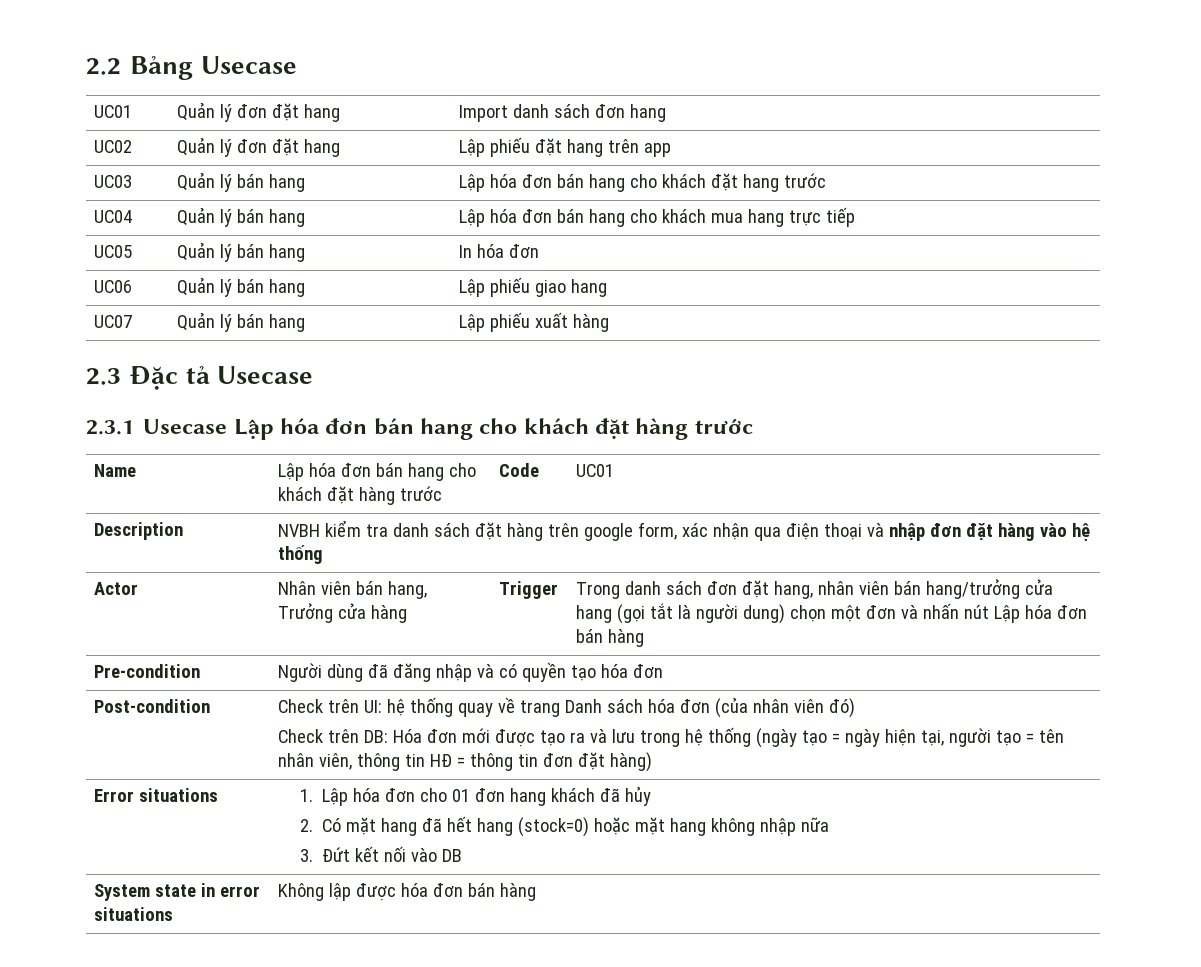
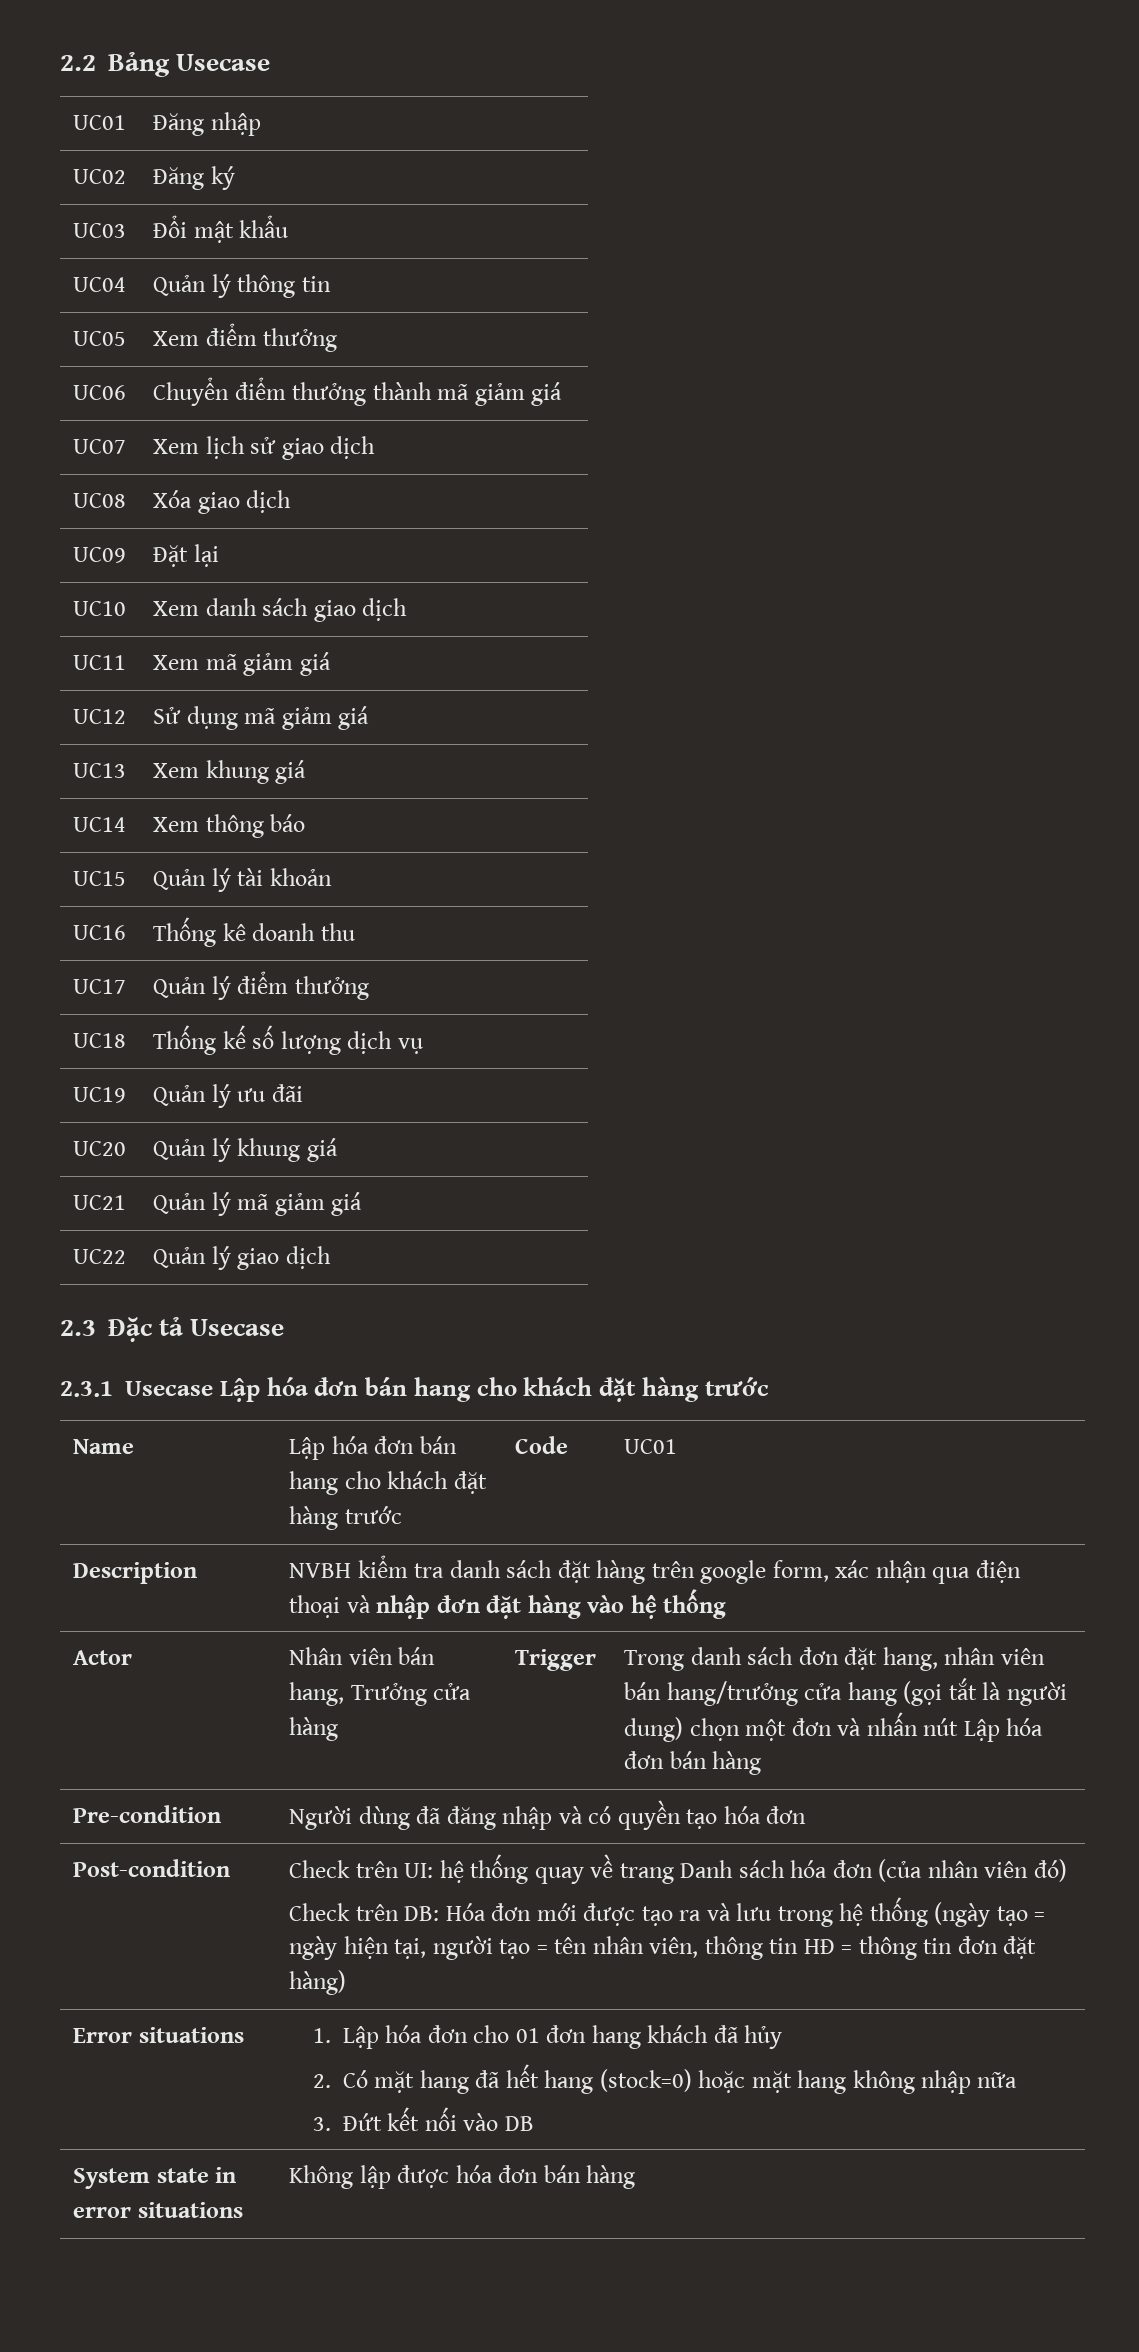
[177,102,341,122] [459,104,667,122] [94,140,133,153] [177,137,341,157] [459,137,672,157] [94,175,133,188] [177,172,306,192] [459,173,827,192] [94,210,133,223] [177,207,306,227] [459,207,856,227] [94,245,133,258] [177,242,306,262] [459,244,540,258] [94,280,133,293] [177,277,306,297] [459,277,608,297] [94,315,133,328] [177,312,306,332] [459,312,610,332] Quản lý đơn đặt hang | Import danh sách đơn hang // UC02 | Quản lý đơn đặt hang | Lập phiếu đặt hang trên app // UC03 | Quản lý bán hang | Lập hóa đơn bán hang cho khách đặt hang trước // UC04 | Quản lý bán hang | Lập hóa đơn bán hang cho khách mua hang trực tiếp // UC05 | Quản lý bán hang | In hóa đơn // UC06 | Quản lý bán hang | Lập phiếu giao hang // UC07 | Quản lý bán hang | Lập phiếu xuất hàng -> [153,112,261,136] [73,169,127,184] [153,166,235,190] [73,223,127,238] [153,215,289,243] [73,277,127,292] [153,274,331,298] [73,331,127,346] [153,323,338,352] [73,385,127,400] [153,377,563,406] [73,439,127,454] [153,436,376,460] [73,493,127,508] [153,490,292,514] [73,547,127,563] [153,544,219,567] [73,601,127,616] [153,598,408,622] [73,655,127,670] [153,652,331,676] [73,709,127,724] [153,706,370,730] [73,763,127,778] [153,760,307,784] [73,817,127,832] [153,814,306,838] [73,871,127,886] [153,868,332,892] [73,925,127,940] [153,917,355,947] [73,979,127,994] [153,971,369,1000] [73,1033,127,1048] [153,1025,423,1055] [73,1087,127,1103] [153,1084,303,1108] [73,1141,127,1156] [153,1138,338,1162] [73,1195,127,1210] [153,1192,363,1216] [73,1249,127,1264] [153,1246,331,1270] Đăng nhập // UC02 | Đăng ký // UC03 | Đổi mật khẩu // UC04 | Quản lý thông tin // UC05 | Xem điểm thưởng // UC06 | Chuyển điểm thưởng thành mã giảm giá // UC07 | Xem lịch sử giao dịch // UC08 | Xóa giao dịch // UC09 | Đặt lại // UC10 | Xem danh sách giao dịch // UC11 | Xem mã giảm giá // UC12 | Sử dụng mã giảm giá // UC13 | Xem khung giá // UC14 | Xem thông báo // UC15 | Quản lý tài khoản // UC16 | Thống kê doanh thu // UC17 | Quản lý điểm thưởng // UC18 | Thống kế số lượng dịch vụ // UC19 | Quản lý ưu đãi // UC20 | Quản lý khung giá // UC21 | Quản lý mã giảm giá // UC22 | Quản lý giao dịch

